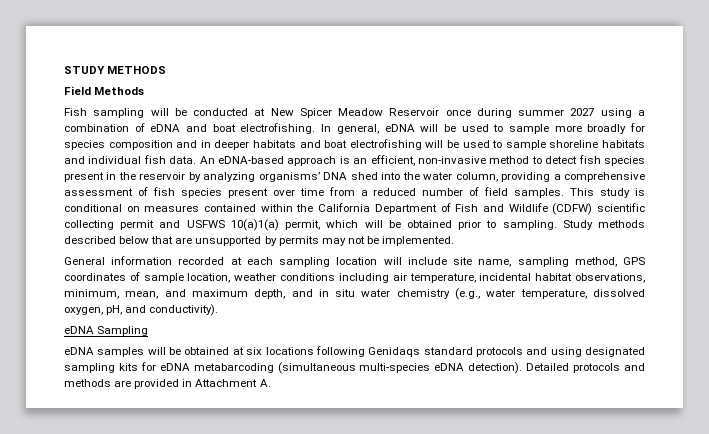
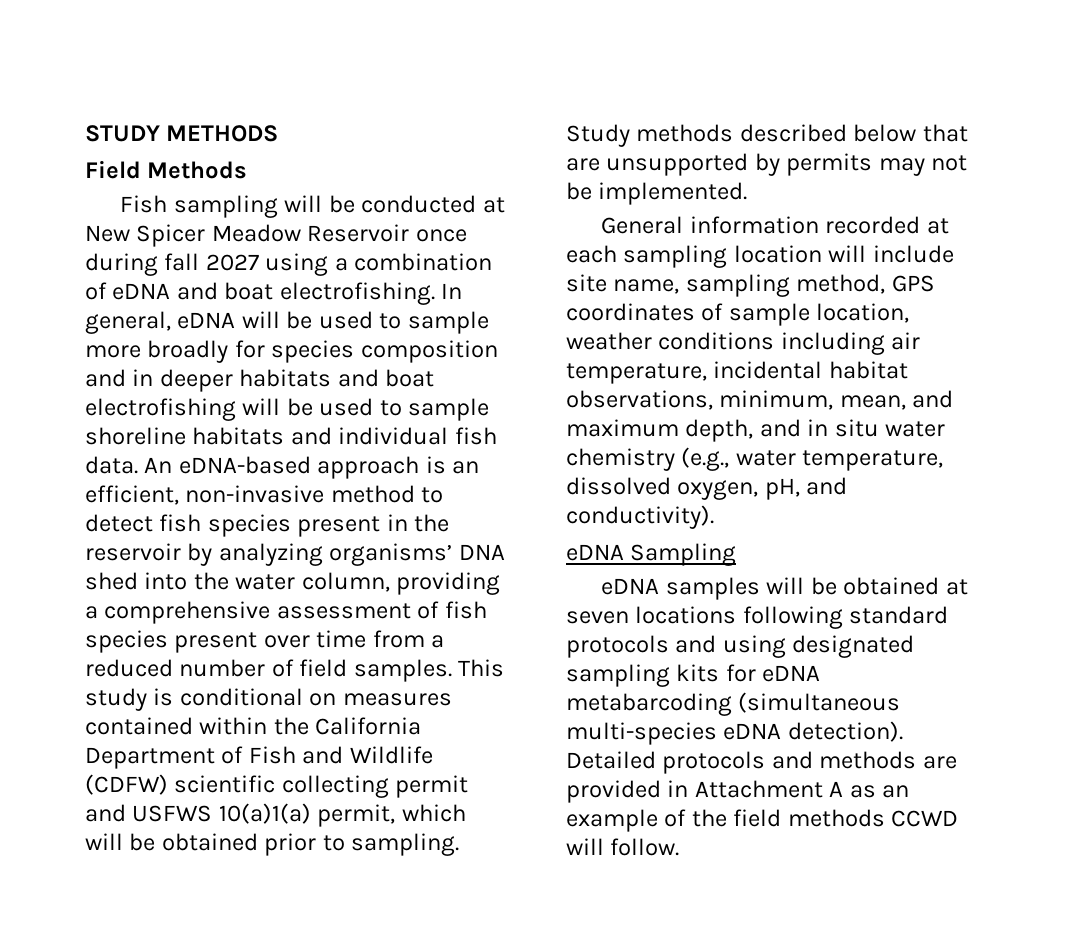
[518,109,565,116] summer -> [164,253,200,271] fall
[246,347,263,355] six -> [566,611,629,624] seven
[368,347,421,357] Genidaqs -> (843, 617) none
[259,379,271,387] A. -> [829,781,910,798] [566,809,959,832] [566,838,680,856] A as an example of the field methods CCWD will follow.

